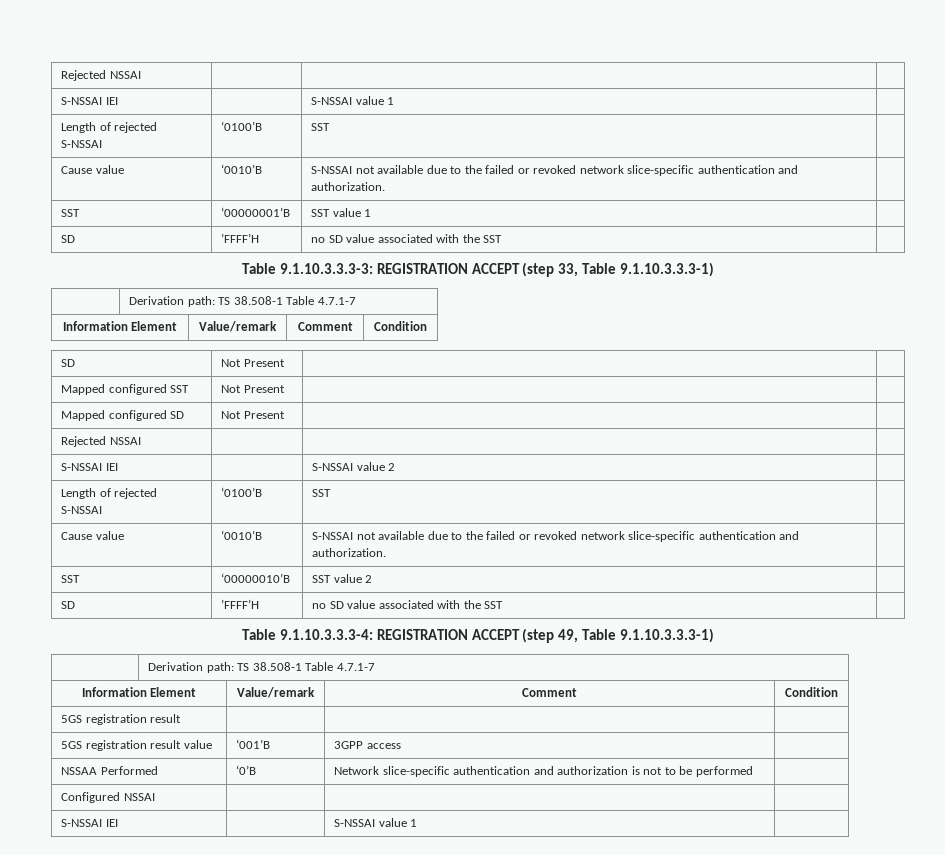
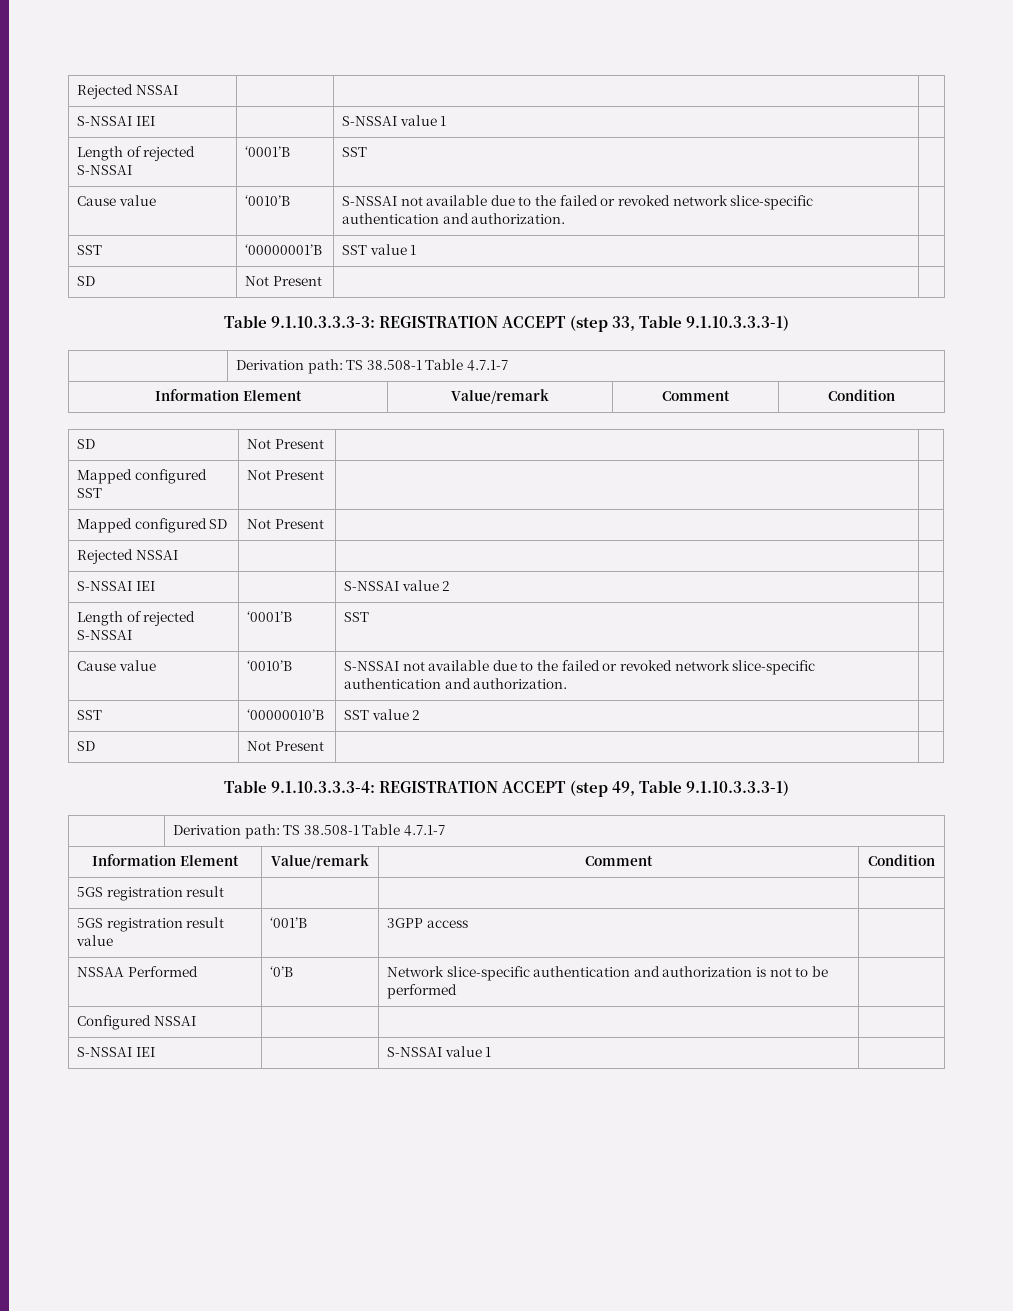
[221,121,263,131] ‘0100’B -> [244,146,290,157] ‘0001’B
[221,233,260,243] [311,234,503,243] ’FFFF’H | no SD value associated with the SST -> [244,276,322,286] Not Present |
[221,487,263,497] ‘0100’B -> [246,611,292,622] ‘0001’B
[221,599,260,609] [312,600,504,609] ’FFFF’H | no SD value associated with the SST -> [246,741,324,751] Not Present |

